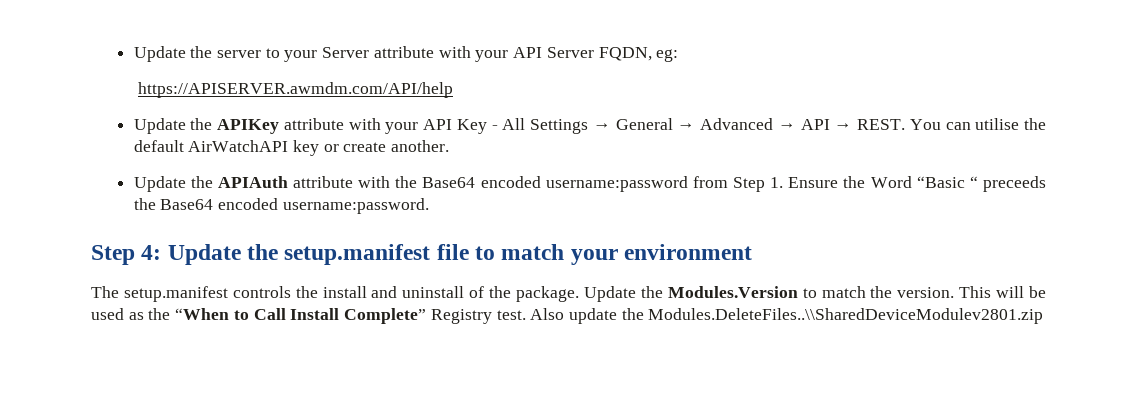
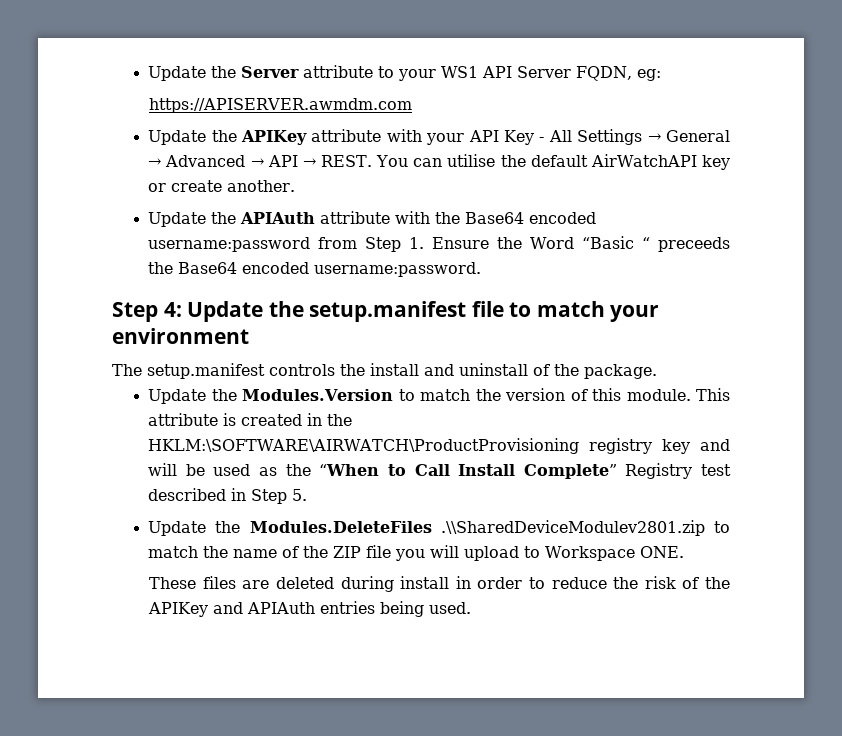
[133,46,509,62] Update the server to your Server attribute with your -> [148,65,479,81] Update the Server attribute to your WS1
[137,82,453,98] https://APISERVER.awmdm.com/API/help -> [149,98,413,113] https://APISERVER.awmdm.com
(580, 294) none -> (657, 371) //
[897,286,992,298] version. This -> [505,388,730,401] [148,413,353,426] [148,438,730,454] version of this module. This attribute is created in the HKLM:\SOFTWARE\AIRWATCH\ProductProvisioning registry key and
[496,308,1044,324] test. Also update the Modules.DeleteFiles..\\SharedDeviceModulev2801.zip -> [701,464,732,476] [148,488,308,504] [148,520,731,536] [148,545,685,561] [149,576,730,592] [148,601,472,617] test described in Step 5. // Update the Modules.DeleteFiles .\\SharedDeviceModulev2801.zip to match the name of the ZIP file you will upload to Workspace ONE. // These files are deleted during install in order to reduce the risk of the APIKey and APIAuth entries being used.

